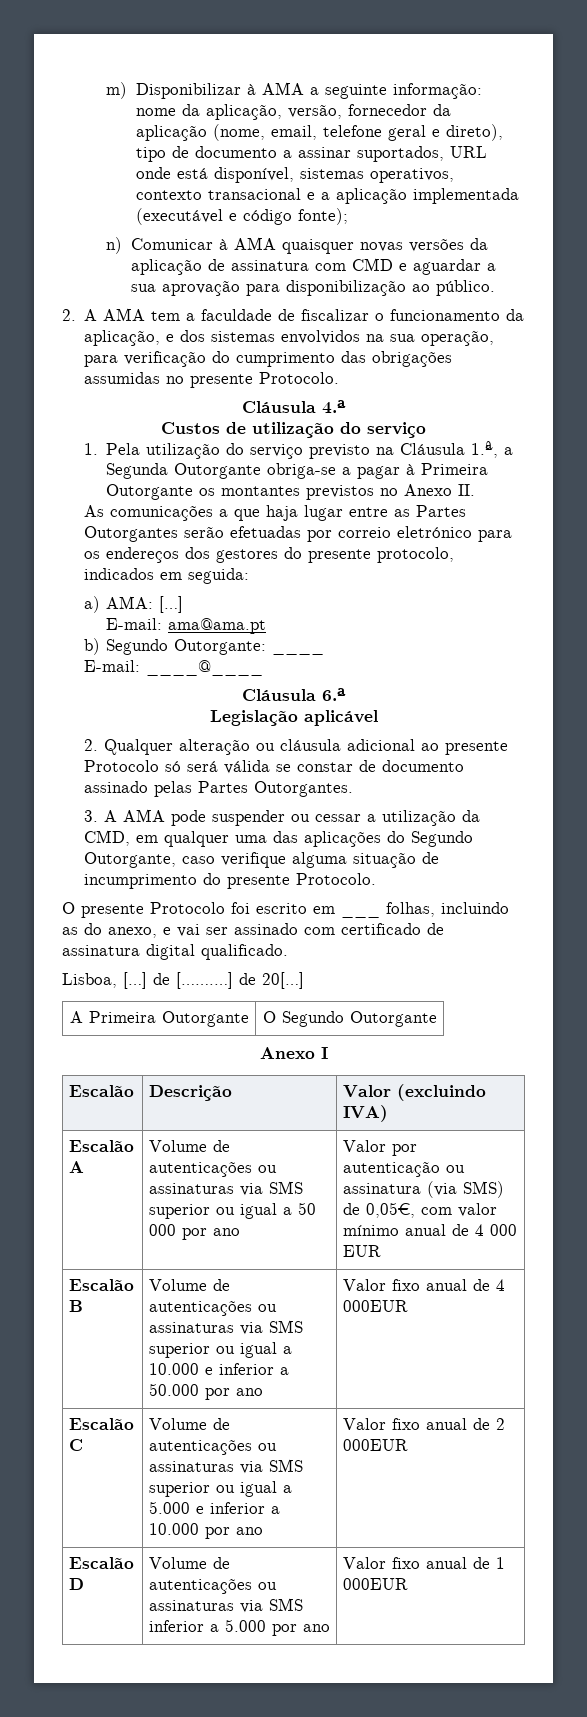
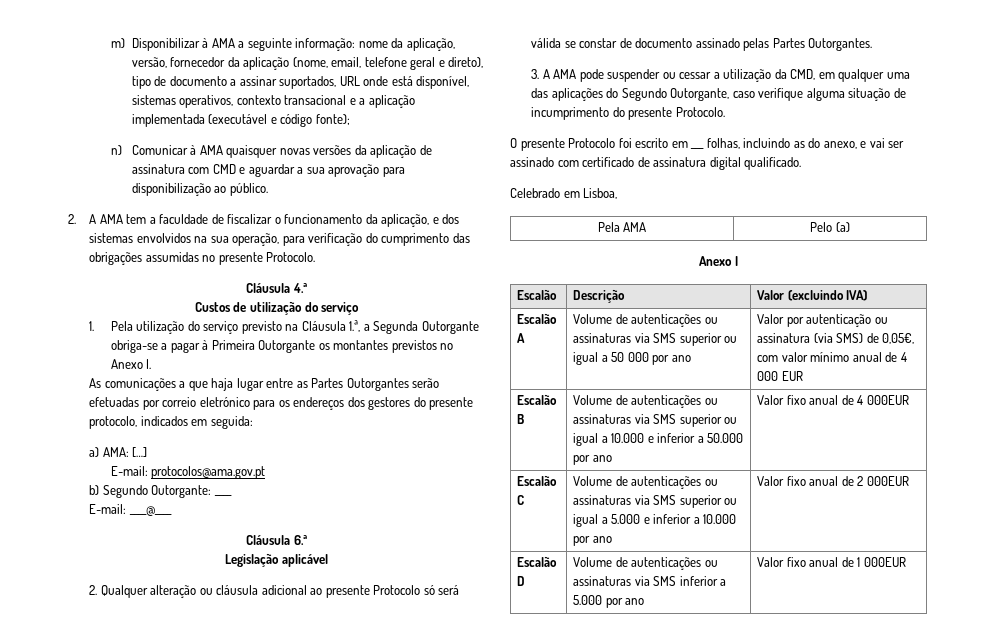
[458,484,476,496] II. -> [146,359,152,369] I.
[168,618,267,634] ama@ama.pt -> [151,466,266,479] protocolos@ama.gov.pt
(288, 952) none -> [510,188,580,198] Celebrado em
[123,972,304,989] [69,1011,249,1027] [262,1011,437,1027] […] de […….…] de 20[…] // A Primeira Outorgante | O Segundo Outorgante -> [597,222,647,232] [810,222,850,232] // Pela AMA | Pelo (a)

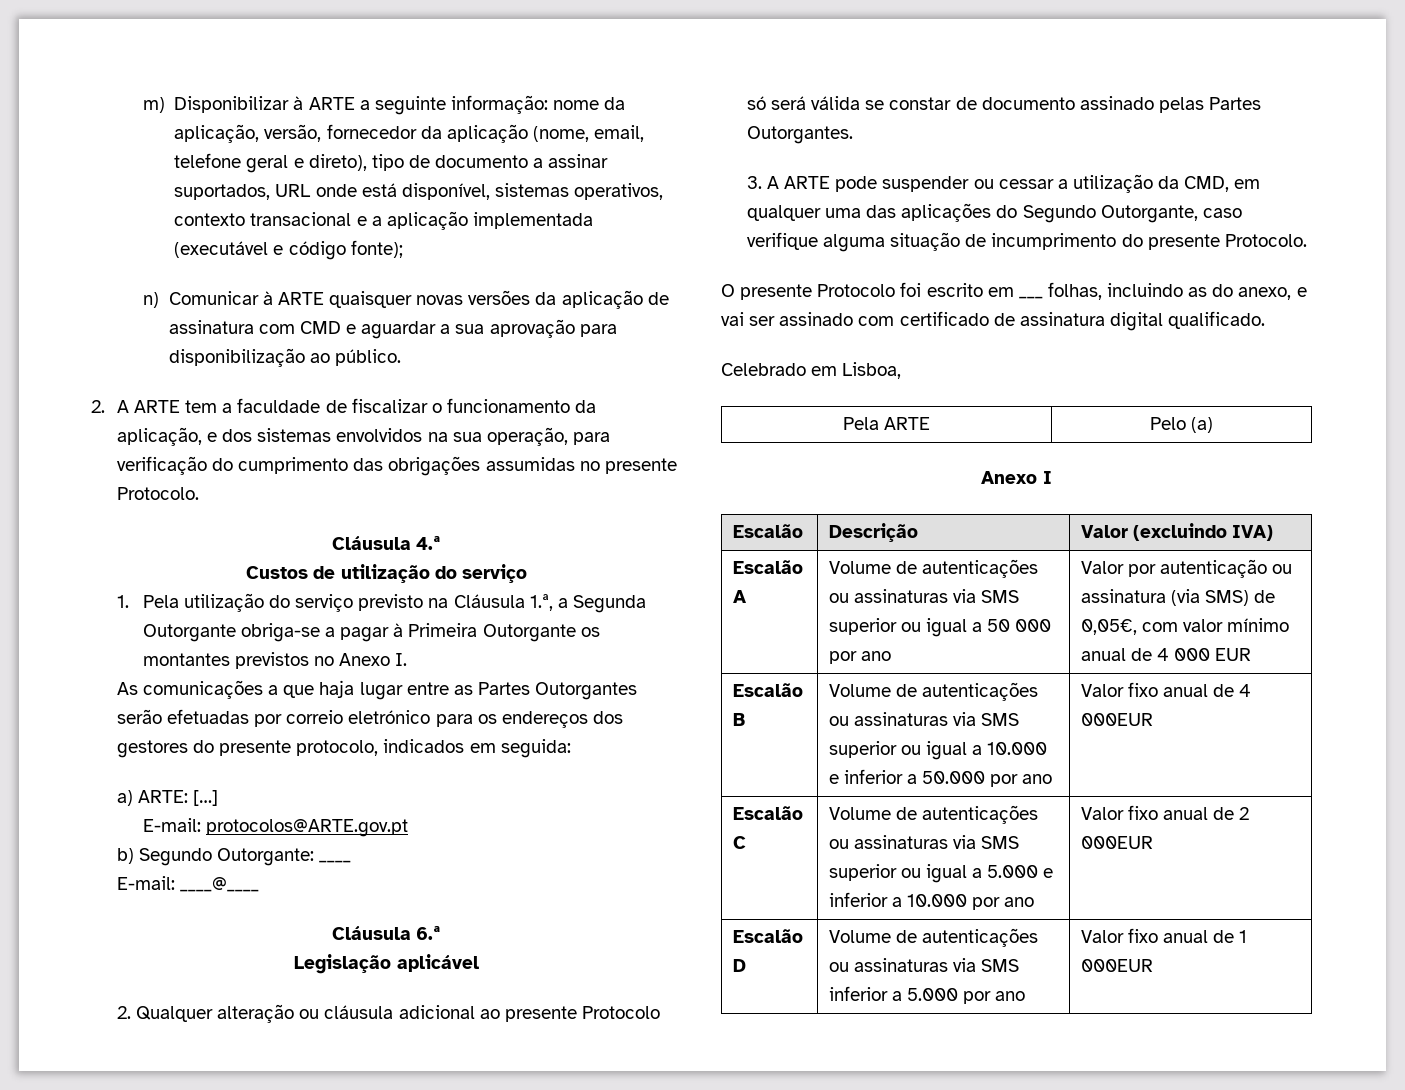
[211,38,235,48] AMA -> [308,97,355,110] ARTE
[199,145,223,155] AMA -> [277,292,324,305] ARTE
[99,214,123,224] AMA -> [134,400,181,413] ARTE
[102,447,129,457] AMA: -> [138,790,189,803] ARTE:
[151,466,266,479] protocolos@ama.gov.pt -> [205,819,408,837] protocolos@ARTE.gov.pt
[553,69,577,79] AMA -> [784,176,831,189] ARTE
[623,222,647,232] AMA -> [884,417,931,430] ARTE

